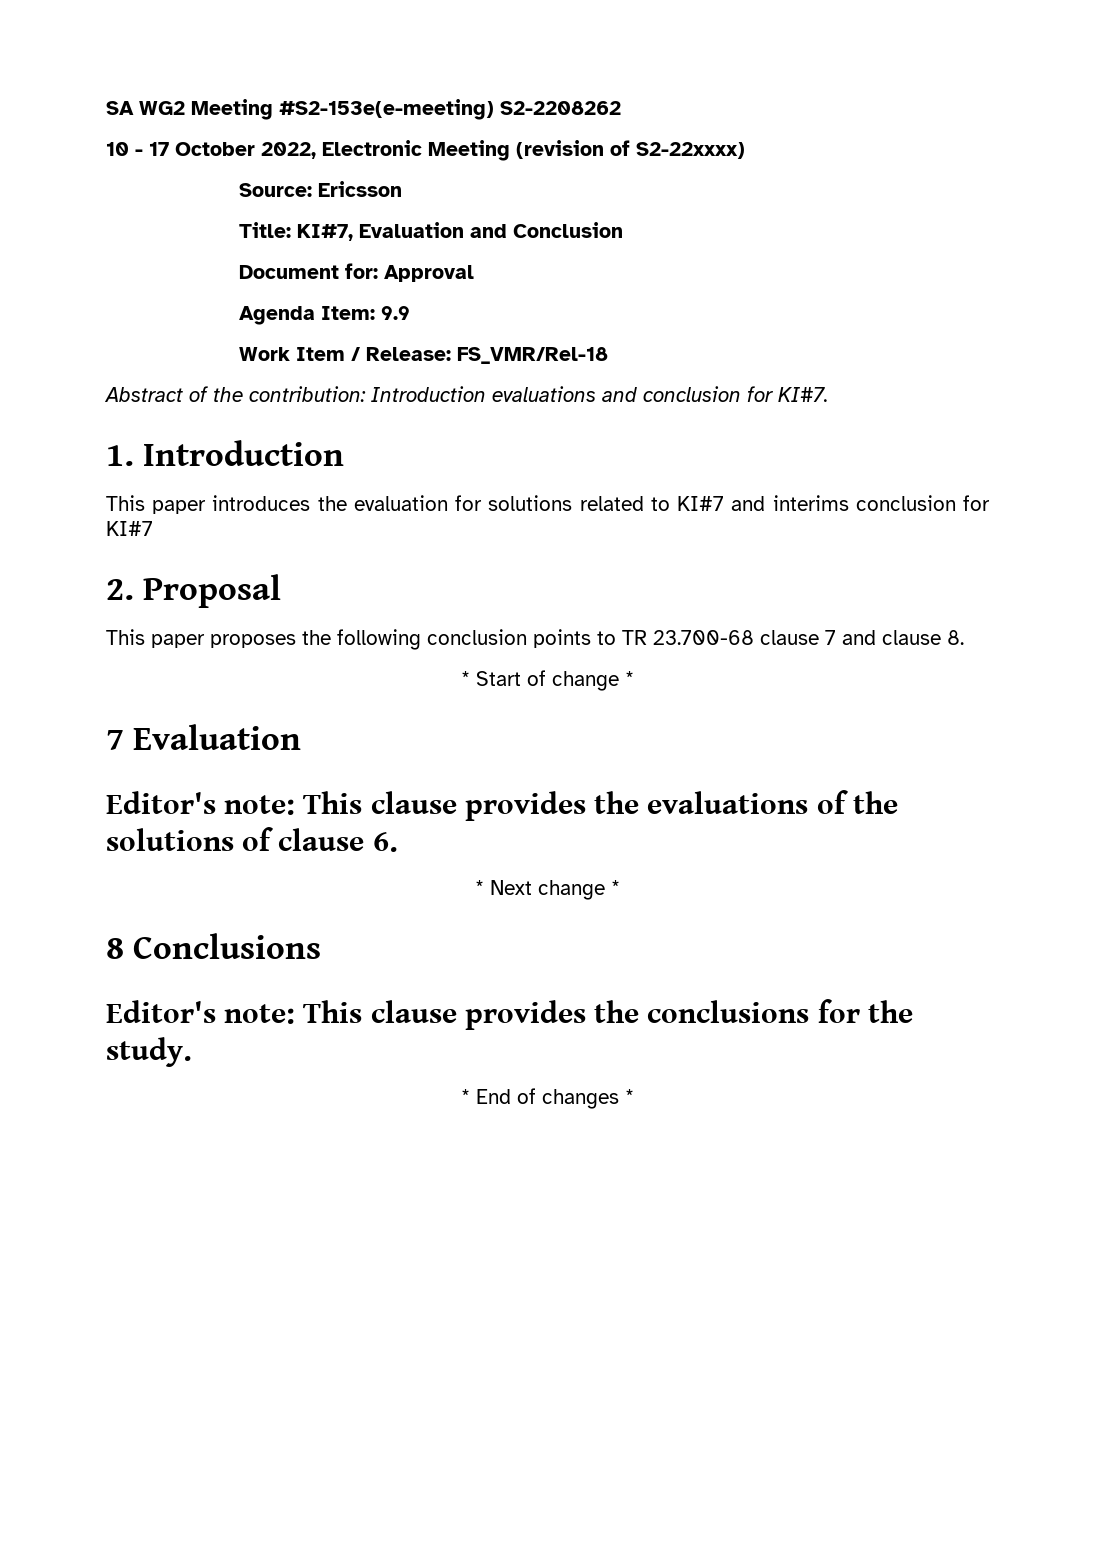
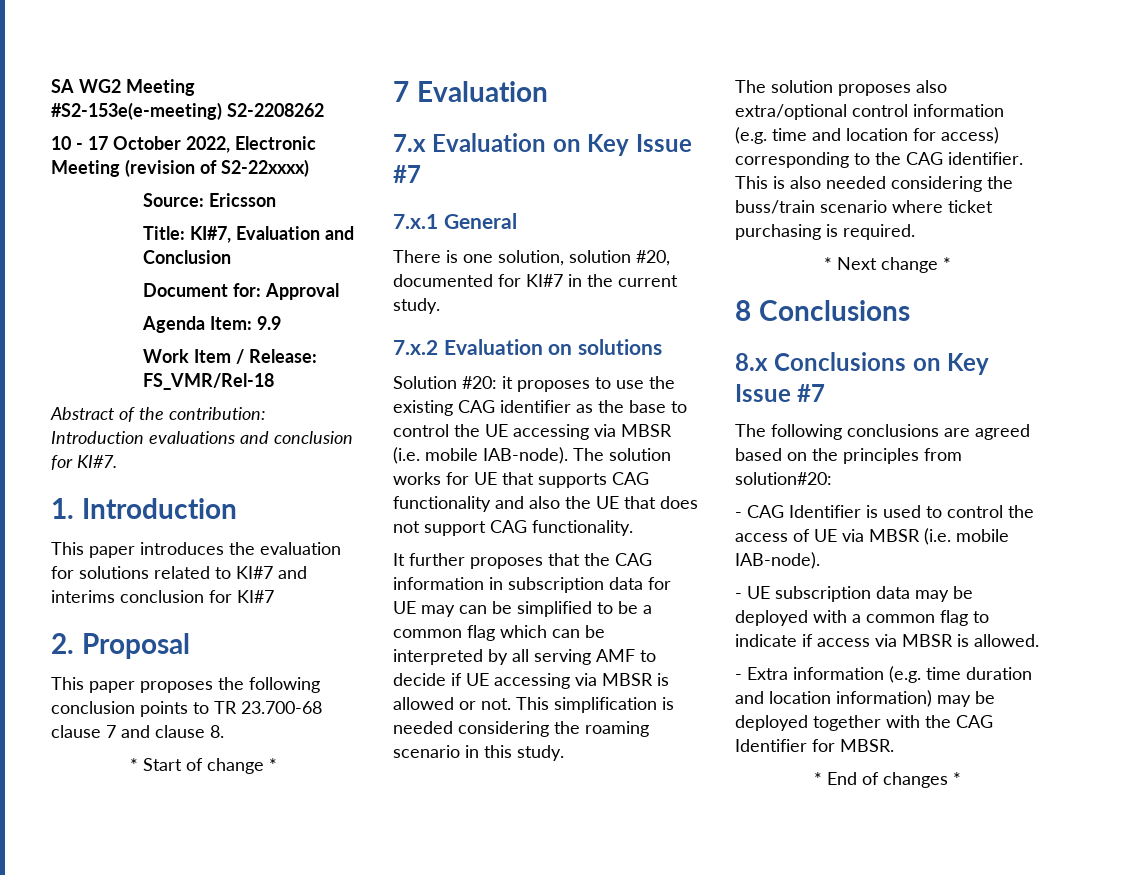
[106,790,898,821] [106,827,398,852] Editor's note: This clause provides the evaluations of the solutions of clause 6. -> [393,133,692,156] [393,165,421,183] [393,213,517,229] [393,250,670,266] [393,274,678,287] [393,298,440,314] [393,339,663,355] [393,376,675,392] [393,400,687,416] [393,424,672,440] [393,447,671,464] [393,472,649,488] [393,496,698,512] [393,520,633,536] [393,553,652,569] [393,577,671,593] [393,601,652,617] [393,625,605,641] [393,649,656,665] [393,673,669,689] [393,697,674,713] [393,721,649,737] [393,745,564,761] [735,80,947,96] [735,104,1004,120] [735,127,999,144] [735,152,1023,168] [735,176,1013,192] [735,200,993,214] [735,224,915,240] 7.x Evaluation on Key Issue #7 // 7.x.1 General // There is one solution, solution #20, documented for KI#7 in the current study. // 7.x.2 Evaluation on solutions // Solution #20: it proposes to use the existing CAG identifier as the base to control the UE accessing via MBSR (i.e. mobile IAB-node). The solution works for UE that supports CAG functionality and also the UE that does not support CAG functionality. // It further proposes that the CAG information in subscription data for UE may can be simplified to be a common flag which can be interpreted by all serving AMF to decide if UE accessing via MBSR is allowed or not. This simplification is needed considering the roaming scenario in this study. // The solution proposes also extra/optional control information (e.g. time and location for access) corresponding to the CAG identifier. This is also needed considering the buss/train scenario where ticket purchasing is required.
[106,999,913,1030] [106,1037,192,1067] Editor's note: This clause provides the conclusions for the study. -> [735,352,990,375] [735,384,826,402] [735,424,1030,440] [735,448,962,464] [735,472,832,485] [735,505,1034,518] [735,528,1009,545] [735,552,820,569] [735,586,973,602] [735,610,989,626] [735,634,1039,647] [735,666,1032,683] [735,690,995,707] [735,715,993,731] [735,739,894,752] 8.x Conclusions on Key Issue #7 // The following conclusions are agreed based on the principles from solution#20: // - CAG Identifier is used to control the access of UE via MBSR (i.e. mobile IAB-node). // - UE subscription data may be deployed with a common flag to indicate if access via MBSR is allowed. // - Extra information (e.g. time duration and location information) may be deployed together with the CAG Identifier for MBSR.

